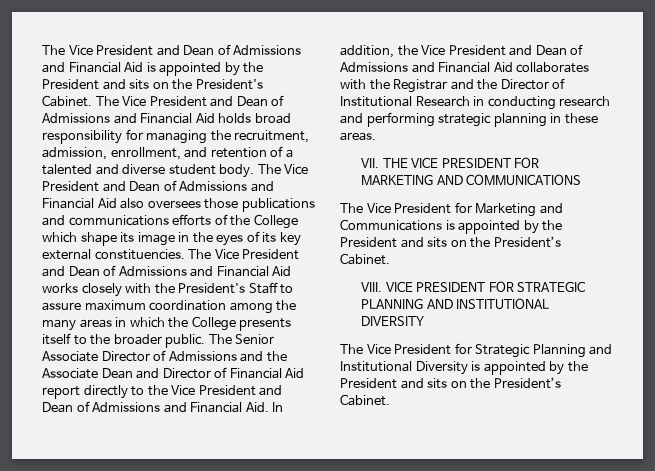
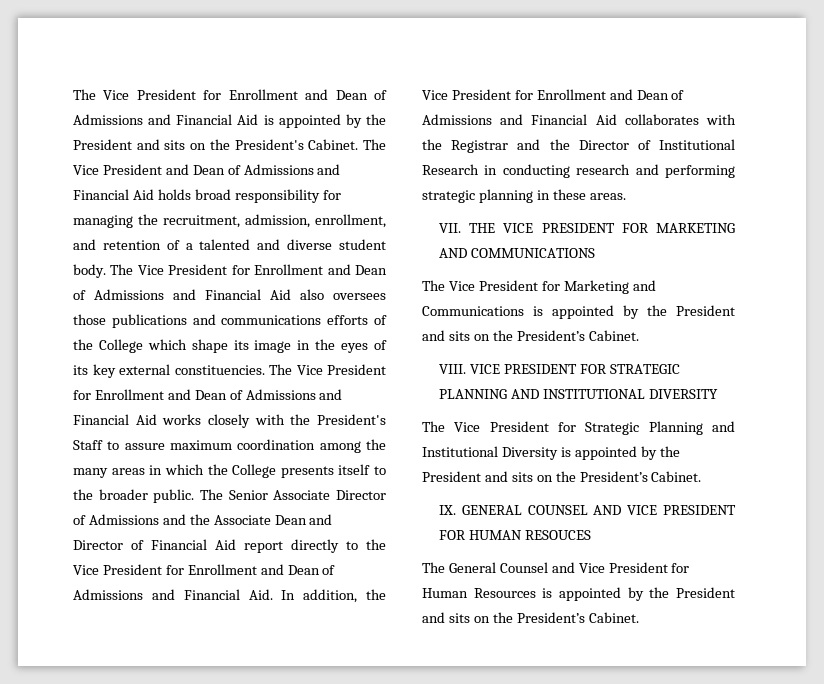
[42,45,154,56] The Vice President -> [73,89,298,100] The Vice President for Enrollment
(99, 186) none -> [231,264,324,275] for Enrollment
(300, 254) none -> [73,389,164,400] for Enrollment
(256, 390) none -> [165,564,257,575] for Enrollment
(506, 50) none -> [514,89,606,100] for Enrollment
(390, 400) none -> [439,505,736,515] [439,530,591,540] [422,562,690,573] [422,587,735,601] [422,612,639,623] // IX. GENERAL COUNSEL AND VICE PRESIDENT FOR HUMAN RESOUCES // The General Counsel and Vice President for Human Resources is appointed by the President and sits on the President’s Cabinet.

